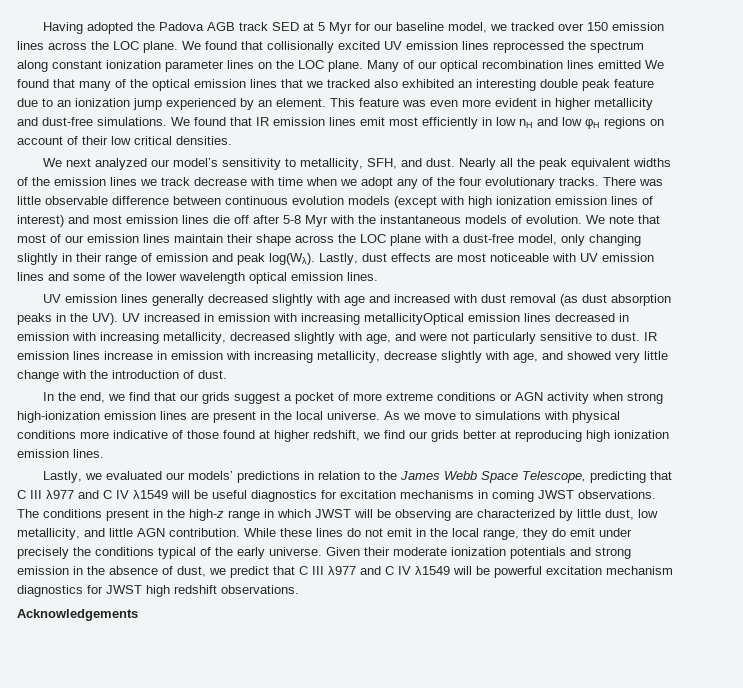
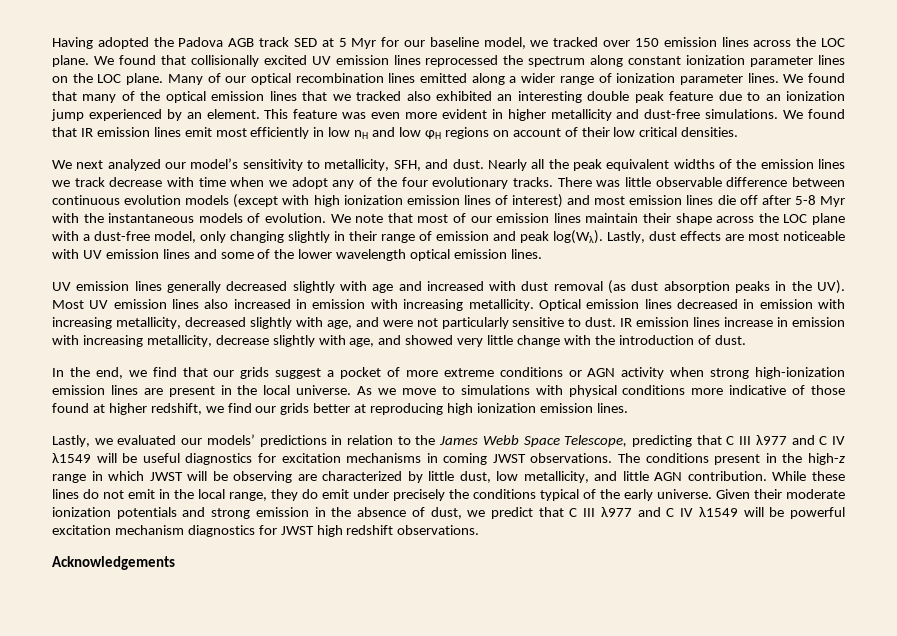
(641, 64) none -> [471,73,779,85] along a wider range of ionization parameter lines.
[122,313,140,322] UV -> [52,299,229,309] Most UV emission lines also
[364,313,464,325] metallicityOptical -> [468,299,581,311] metallicity. Optical

